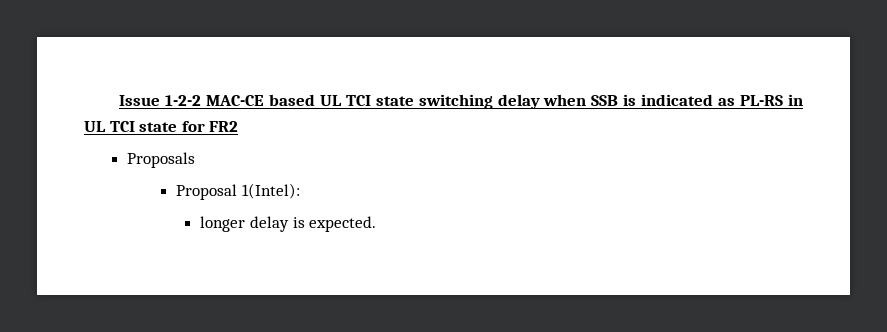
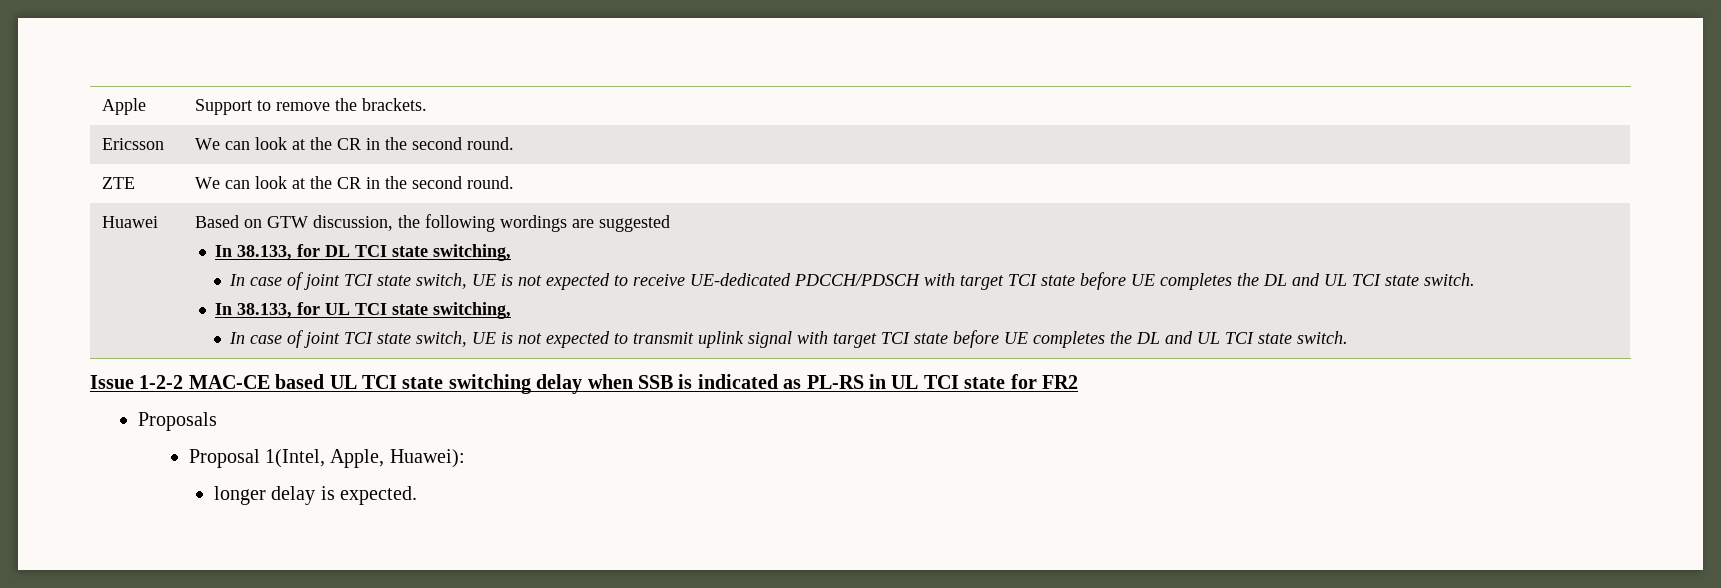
(119, 100) none -> [101,98,146,115] [194,98,427,115] [101,138,164,150] [194,137,514,150] [101,177,135,189] [194,176,514,189] [101,216,158,228] [194,214,670,232] [214,244,511,261] [229,272,1476,290] [214,302,511,319] [229,330,1349,348] Apple | Support to remove the brackets. // Ericsson | We can look at the CR in the second round. // ZTE | We can look at the CR in the second round. // Huawei | Based on GTW discussion, the following wordings are suggested // In 38.133, for DL TCI state switching, // In case of joint TCI state switch, UE is not expected to receive UE-dedicated PDCCH/PDSCH with target TCI state before UE completes the DL and UL TCI state switch. // In 38.133, for UL TCI state switching, // In case of joint TCI state switch, UE is not expected to transmit uplink signal with target TCI state before UE completes the DL and UL TCI state switch. //
[241,183,300,199] 1(Intel): -> [264,449,465,468] 1(Intel, Apple, Huawei):

